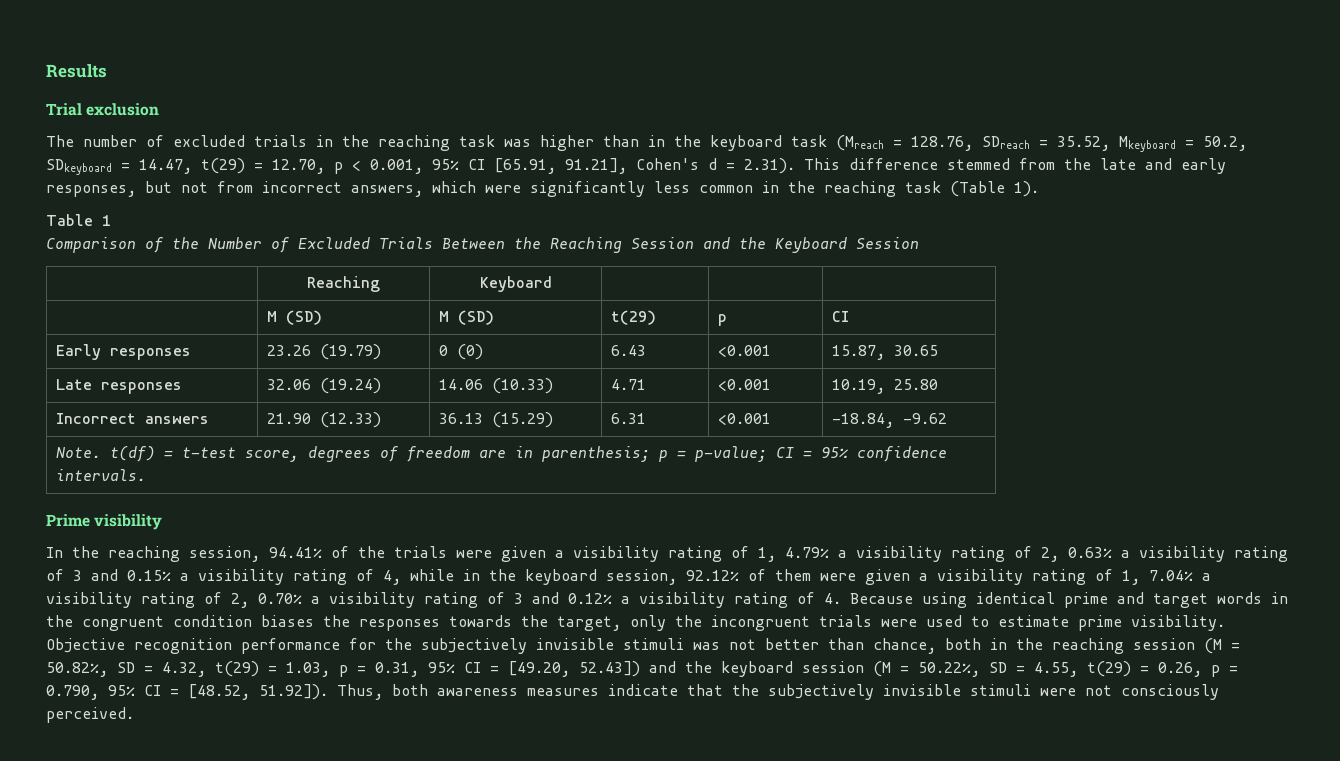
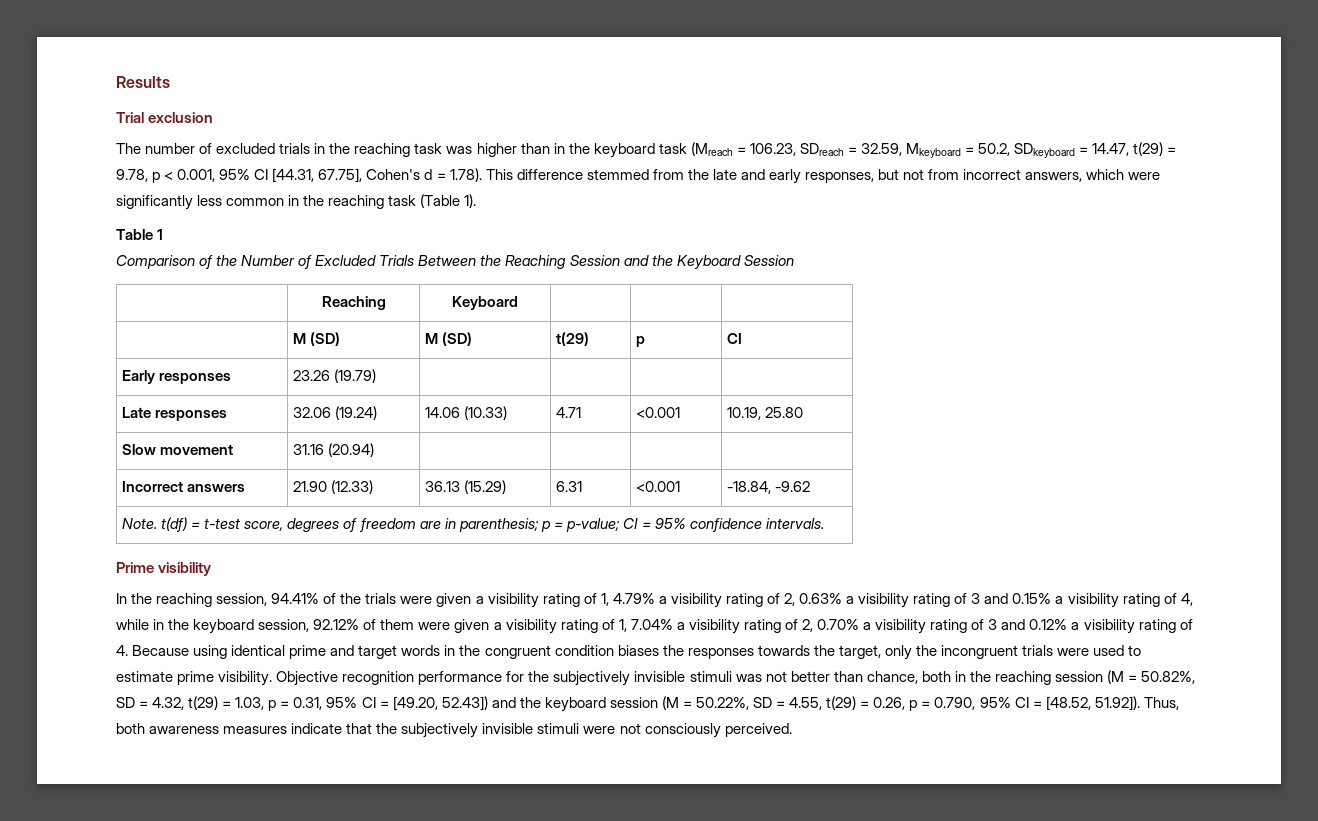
[911,136,973,151] 128.76, -> [749,143,796,156] 106.23,
[1057,136,1110,151] 35.52, -> [861,143,903,156] 32.59,
[272,159,325,174] 12.70, -> [116,169,148,182] 9.78,
[494,158,627,174] [65.91, 91.21], -> [272,168,363,183] [44.31, 67.75],
[744,158,795,174] 2.31). -> [449,168,482,182] 1.78).
[439,344,484,360] [611,345,647,356] [718,345,772,357] [832,345,939,360] 0 (0) | 6.43 | <0.001 | 15.87, 30.65 -> (377, 376) | | |
(939, 384) none -> [122,444,234,455] [293,443,375,457] // Slow movement | 31.16 (20.94) | | | |

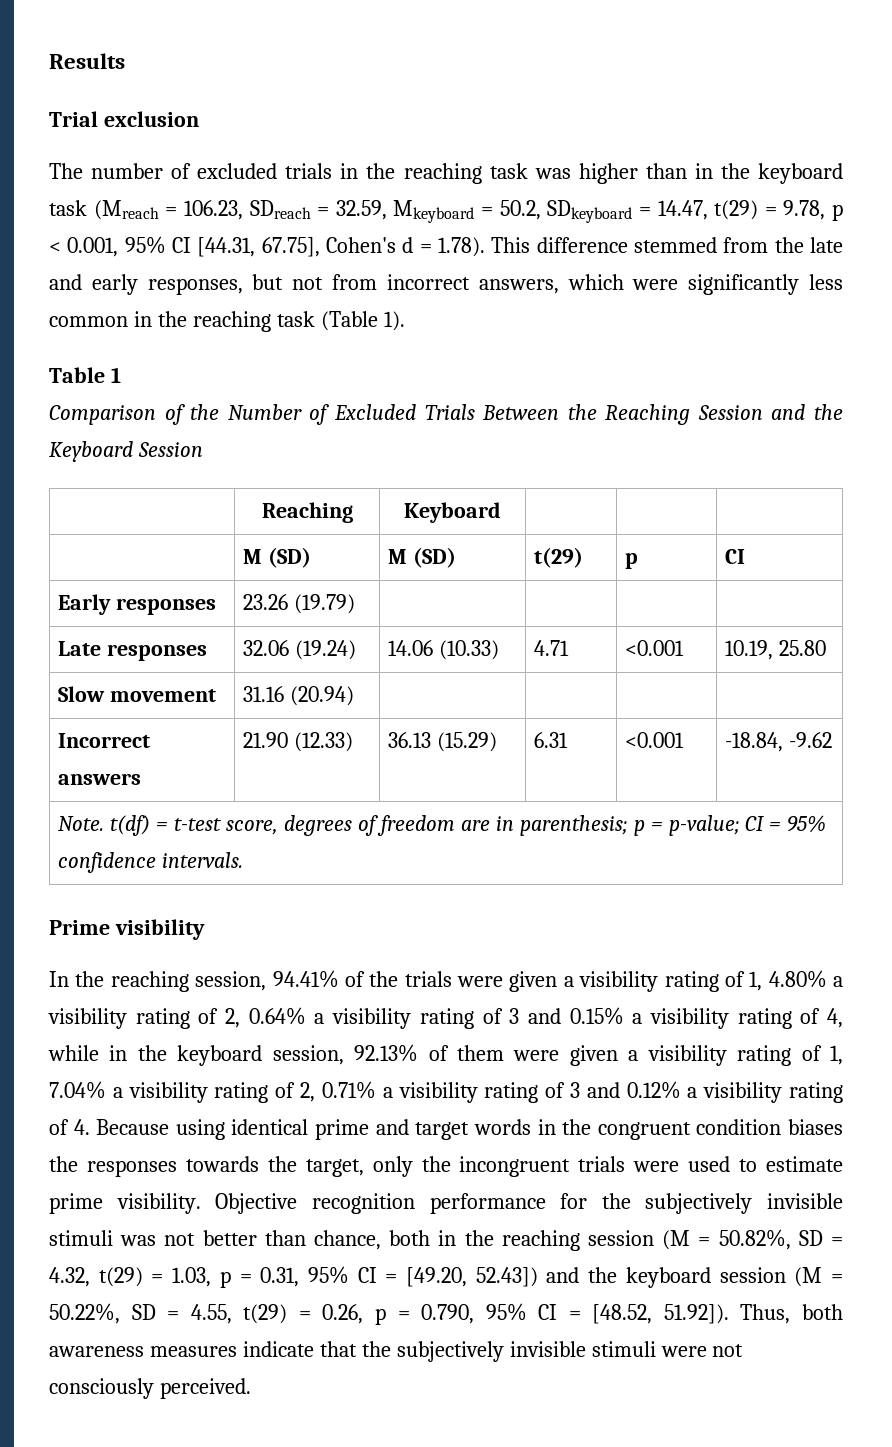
[612,593,843,608] 4.79% a visibility rating of 2, 0.63% -> [768,970,843,988] [48,1007,306,1029] 4.80% a visibility rating of 2, 0.64%
[313,619,360,630] 92.12% -> [354,1044,419,1062] 92.13%
[817,619,860,630] 0.70% -> [321,1081,376,1099] 0.71%

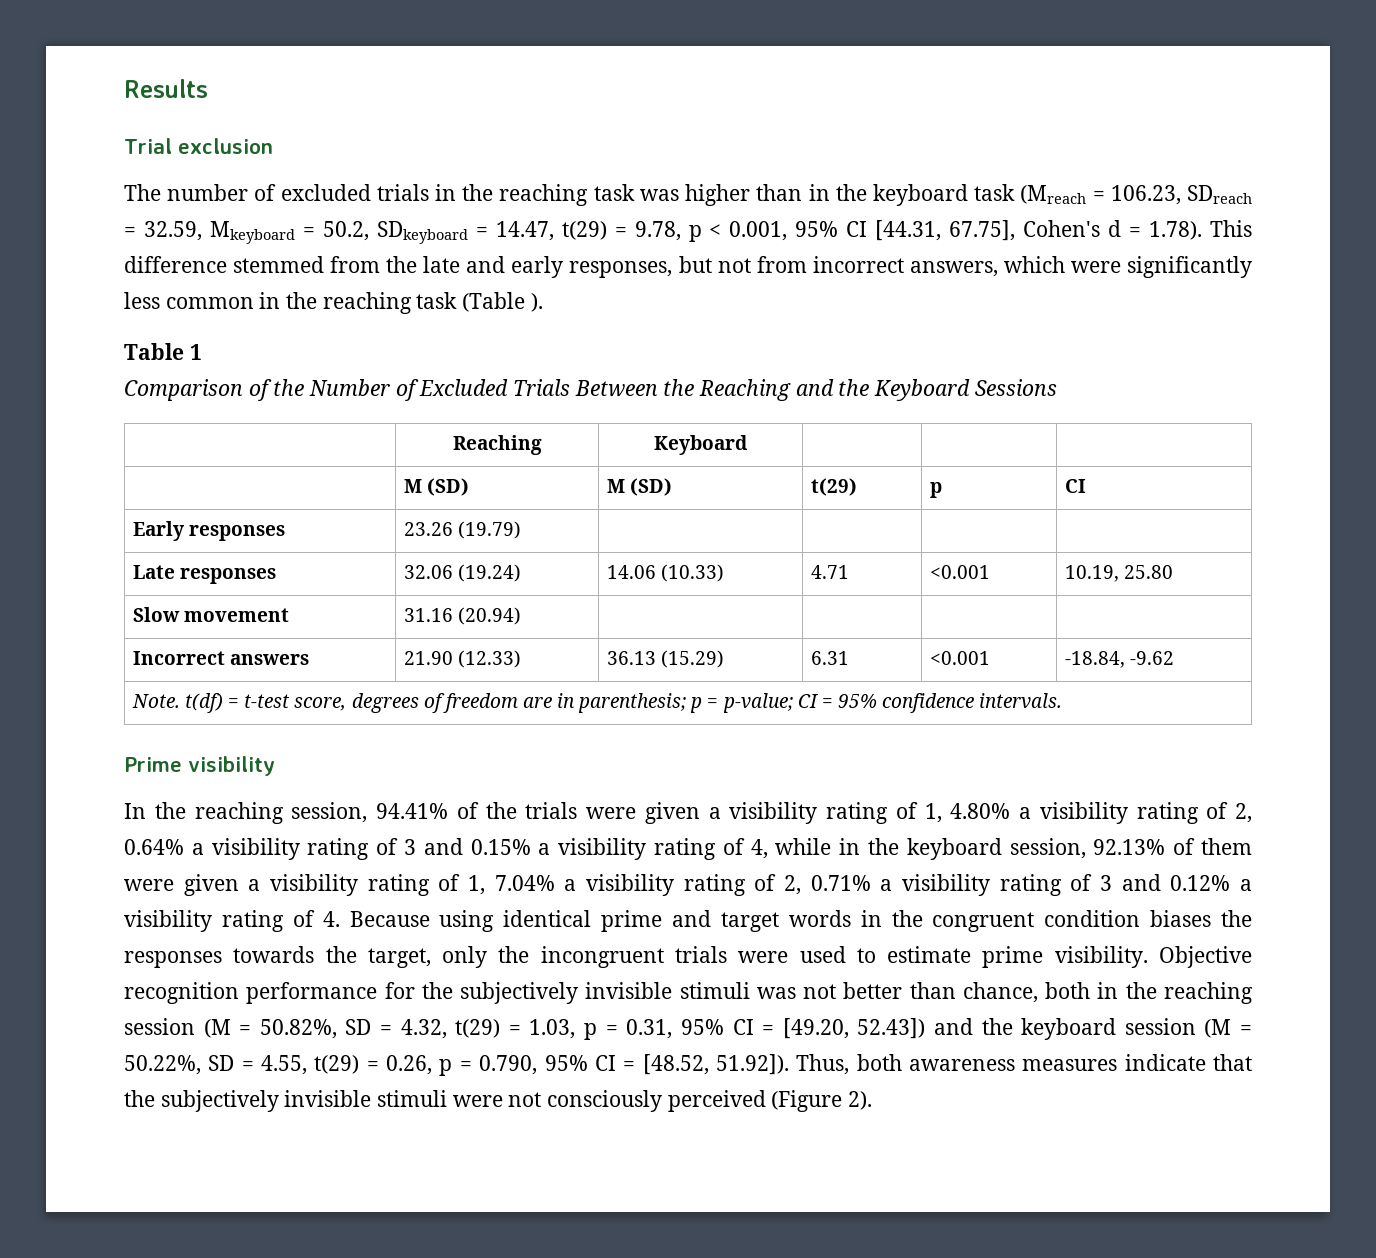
[383,311,405,331] 1). -> [530,293,543,312] ).
[697,405,763,420] Session -> (792, 390) none
[137,442,203,457] Session -> [974,379,1057,396] Sessions
[159,1378,251,1399] perceived. -> [667,1090,873,1112] perceived (Figure 2).

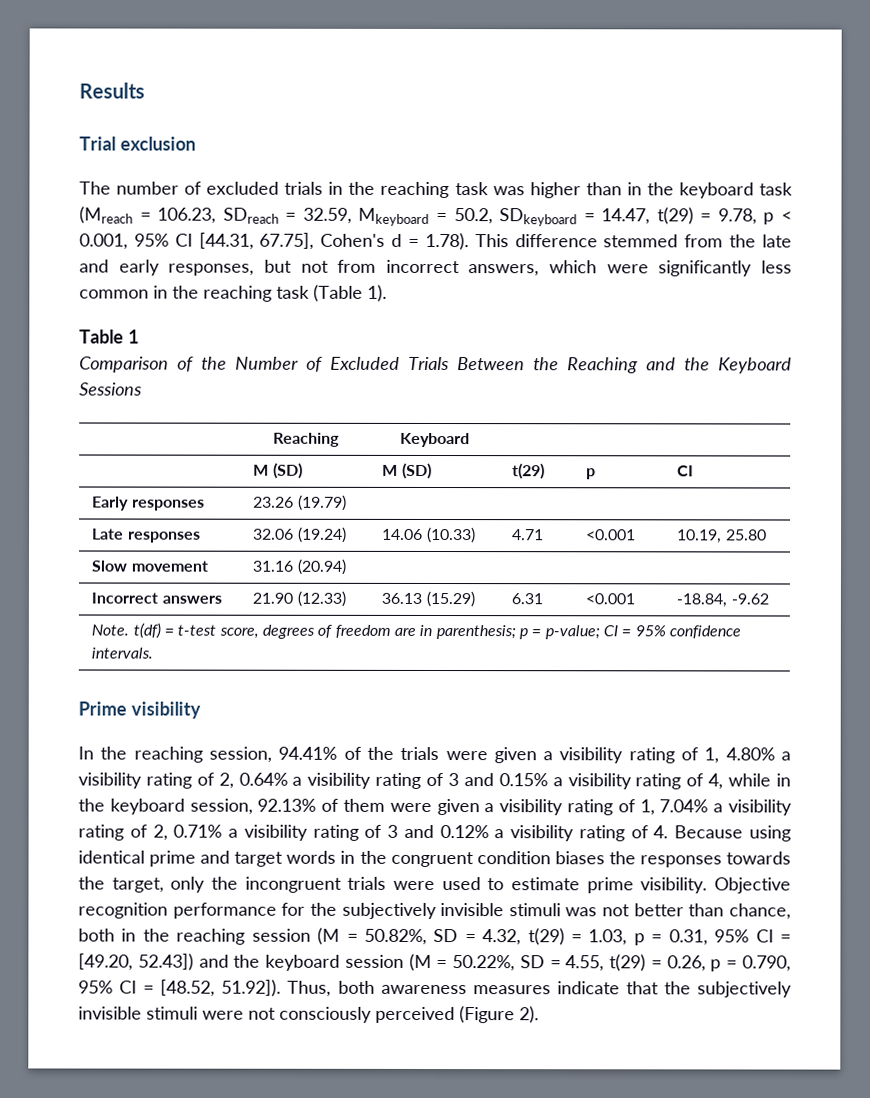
[530,293,543,312] ). -> [367,284,387,302] 1).

